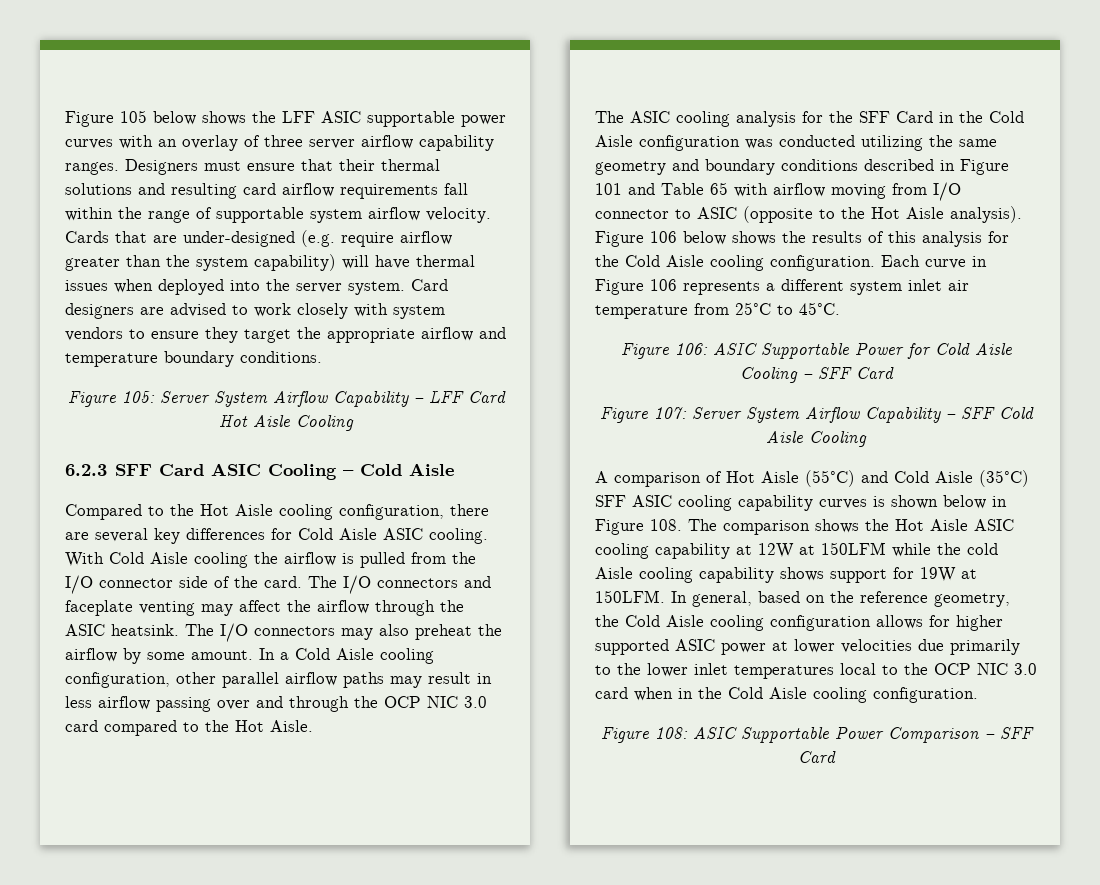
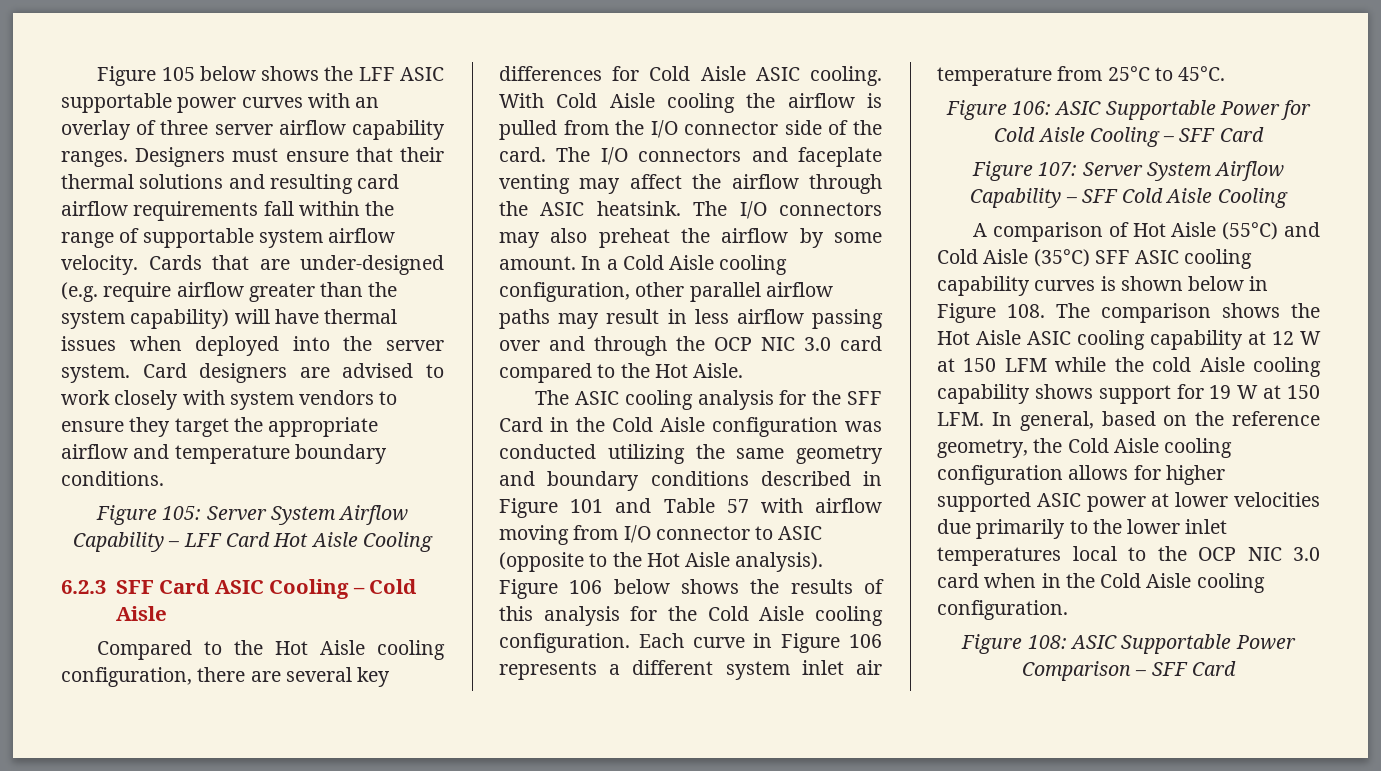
[710,182,728,195] 65 -> [726,499,749,513] 57
[758,542,886,558] 12W at 150LFM -> [1272,331,1321,345] [937,358,1047,372] 12 W at 150 LFM
[920,567,977,582] [595,590,665,603] 19W at 150LFM. -> [1209,385,1320,399] [937,412,984,426] 19 W at 150 LFM.

